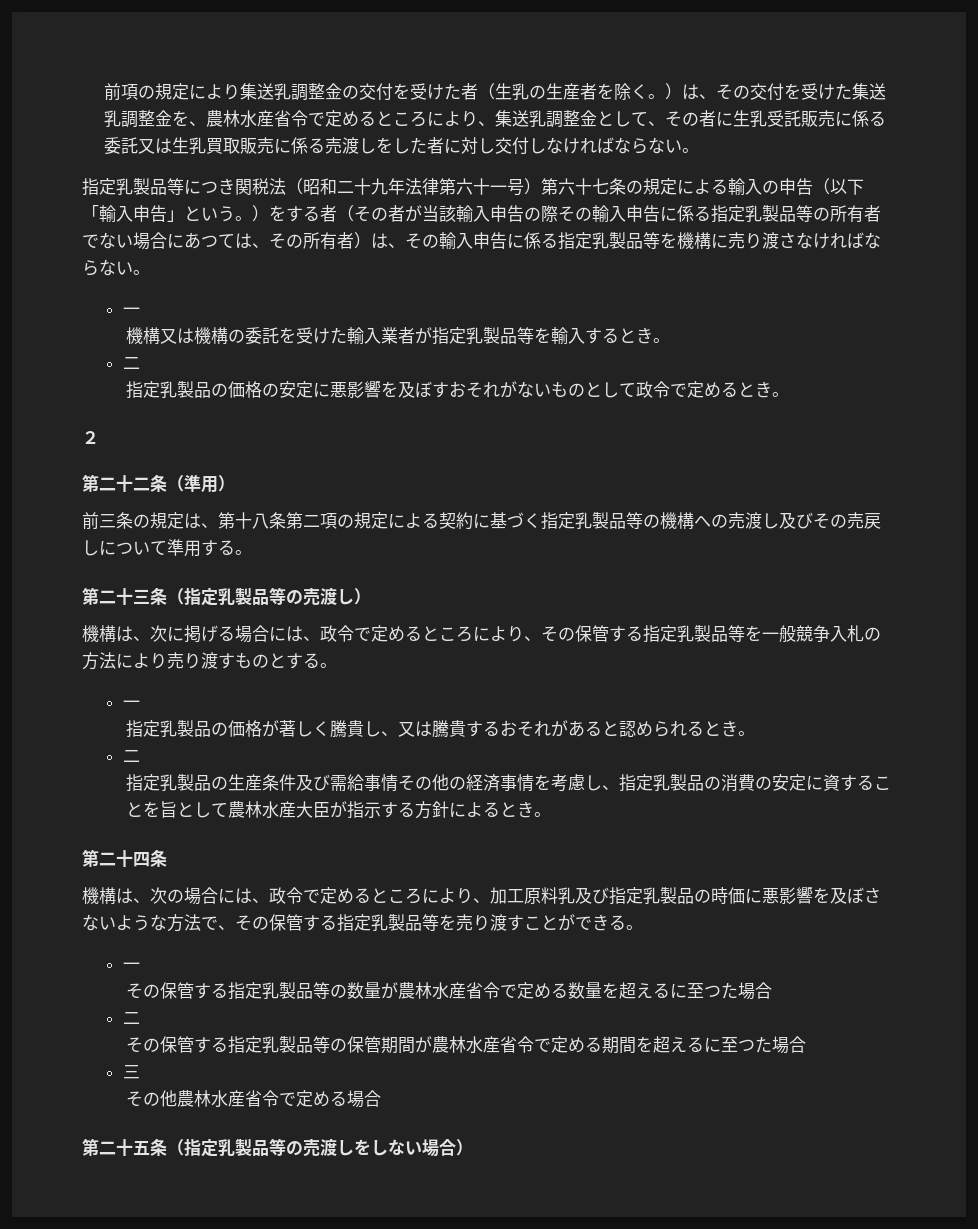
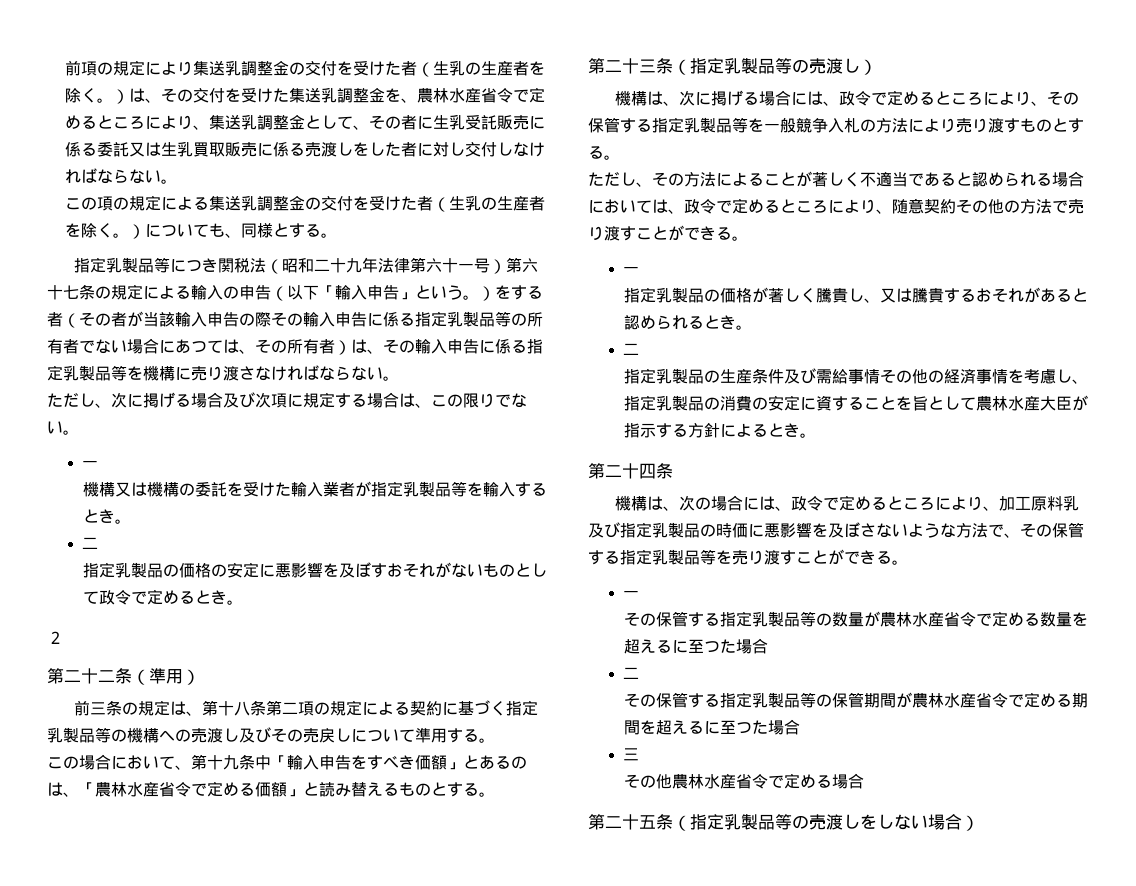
(700, 150) none -> [64,195,545,212] [64,223,337,239] // この項の規定による集送乳調整金の交付を受けた者（生乳の生産者を除く。）についても、同様とする。
(150, 272) none -> [47,392,527,408] [47,421,79,435] // ただし、次に掲げる場合及び次項に規定する場合は、この限りでない。
(252, 552) none -> [47,754,527,770] [47,781,495,797] // この場合において、第十九条中「輸入申告をすべき価額」とあるのは、「農林水産省令で定める価額」と読み替えるものとする。
(337, 665) none -> [588,171,1084,187] [588,198,1084,214] [588,225,748,241] // ただし、その方法によることが著しく不適当であると認められる場合においては、政令で定めるところにより、随意契約その他の方法で売り渡すことができる。

